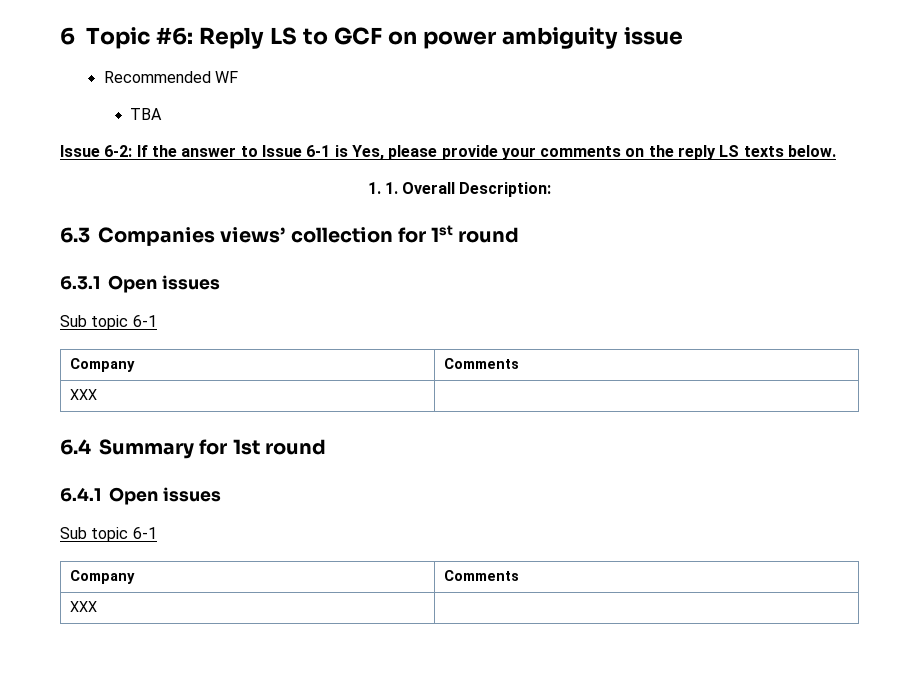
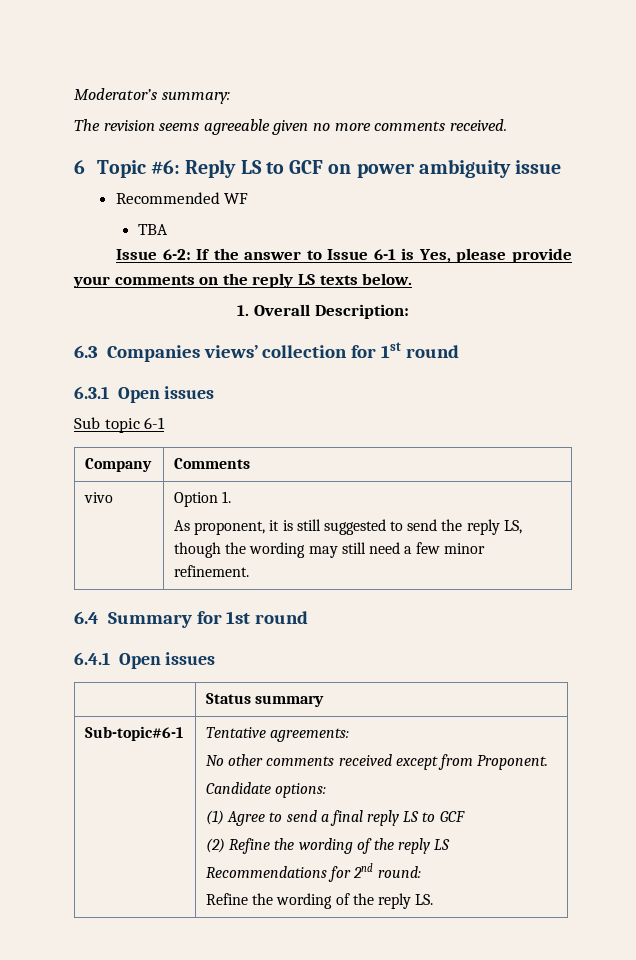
(60, 36) none -> [74,88,230,104] [74,119,507,135] Moderator’s summary: // The revision seems agreeable given no more comments received. //
[384,182,398,194] 1. -> (250, 310) none
[69,389,97,400] XXX | -> [84,492,114,503] [174,491,232,507] [174,519,522,535] [174,542,486,558] [174,565,250,577] vivo | Option 1. // As proponent, it is still suggested to send the reply LS, though the wording may still need a few minor refinement.
[60,527,157,542] [69,570,135,584] [443,570,519,581] [69,601,97,612] // Sub topic 6-1 // Company | Comments // XXX | -> [206,693,325,707] [85,726,184,741] [206,727,350,742] [206,754,549,770] [206,782,327,798] [206,810,465,826] [206,838,451,854] [206,863,421,882] [206,893,434,909] // | Status summary // Sub-topic#6-1 | Tentative agreements: // No other comments received except from Proponent. // Candidate options: // (1) Agree to send a final reply LS to GCF // (2) Refine the wording of the reply LS // Recommendations for 2nd round: // Refine the wording of the reply LS.

